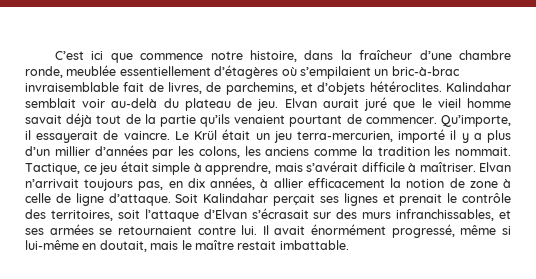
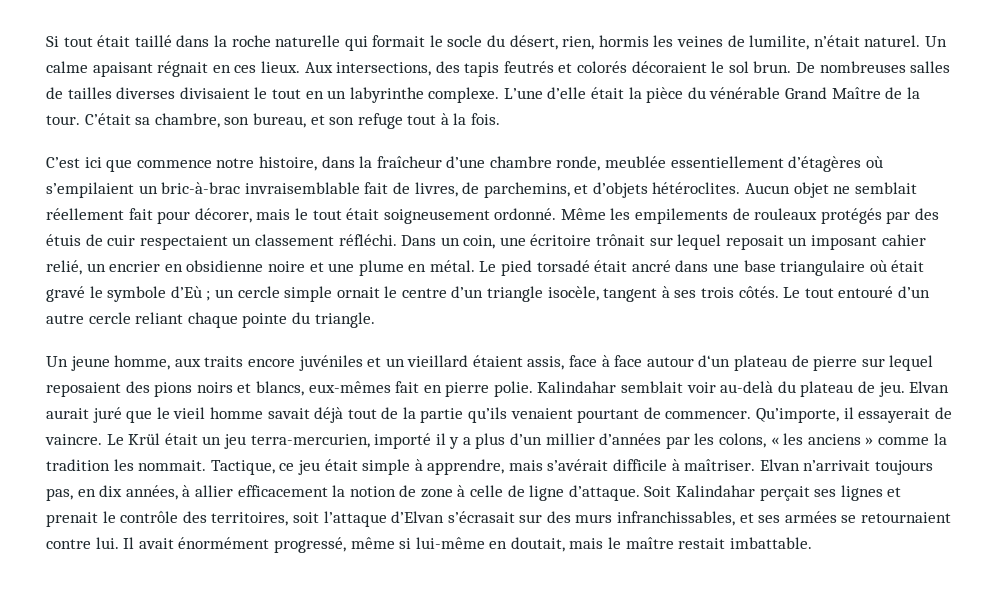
(54, 55) none -> [46,35,947,51] [46,61,951,77] [46,87,920,103] [46,113,501,129] Si tout était taillé dans la roche naturelle qui formait le socle du désert, rien, hormis les veines de lumilite, n’était naturel. Un calme apaisant régnait en ces lieux. Aux intersections, des tapis feutrés et colorés décoraient le sol brun. De nombreuses salles de tailles diverses divisaient le tout en un labyrinthe complexe. L’une d’elle était la pièce du vénérable Grand Maître de la tour. C’était sa chambre, son bureau, et son refuge tout à la fois. //
(442, 86) none -> [745,182,917,198] [46,208,940,224] [46,234,926,250] [46,260,925,276] [46,286,930,302] [46,312,375,328] [46,355,934,371] [46,381,533,397] Aucun objet ne semblait réellement fait pour décorer, mais le tout était soigneusement ordonné. Même les empilements de rouleaux protégés par des étuis de cuir respectaient un classement réfléchi. Dans un coin, une écritoire trônait sur lequel reposait un imposant cahier relié, un encrier en obsidienne noire et une plume en métal. Le pied torsadé était ancré dans une base triangulaire où était gravé le symbole d’Eù ; un cercle simple ornait le centre d’un triangle isocèle, tangent à ses trois côtés. Le tout entouré d’un autre cercle reliant chaque pointe du triangle. // Un jeune homme, aux traits encore juvéniles et un vieillard étaient assis, face à face autour d‘un plateau de pierre sur lequel reposaient des pions noirs et blancs, eux-mêmes fait en pierre polie.
(240, 152) none -> [770,437,779,445] «
(310, 151) none -> [865,437,874,445] »

